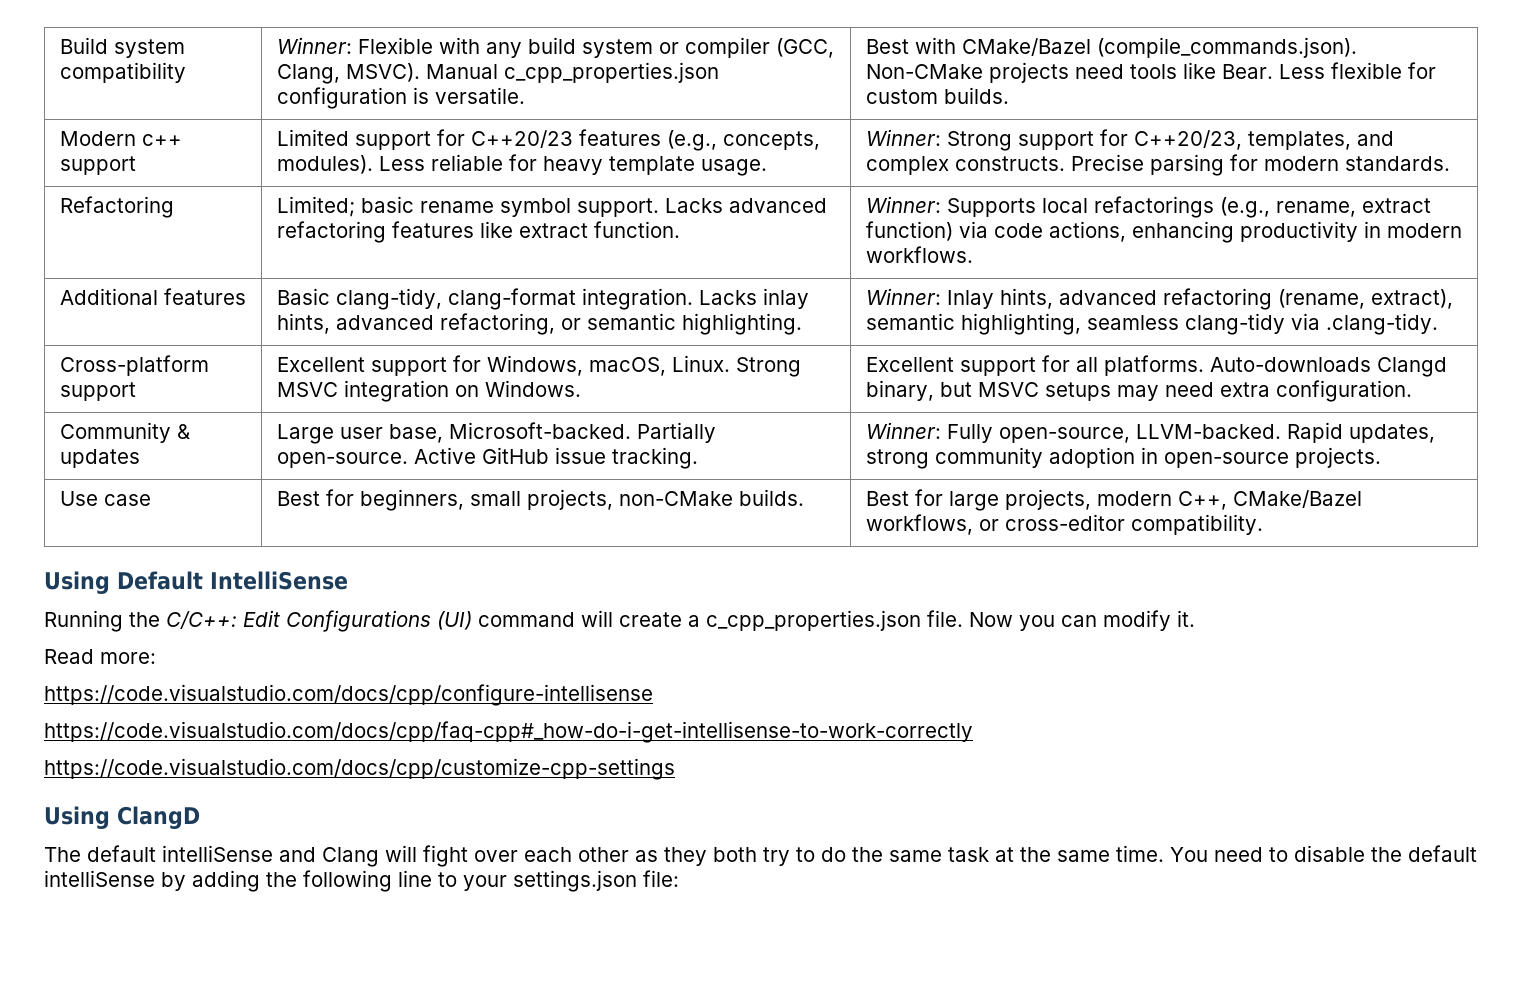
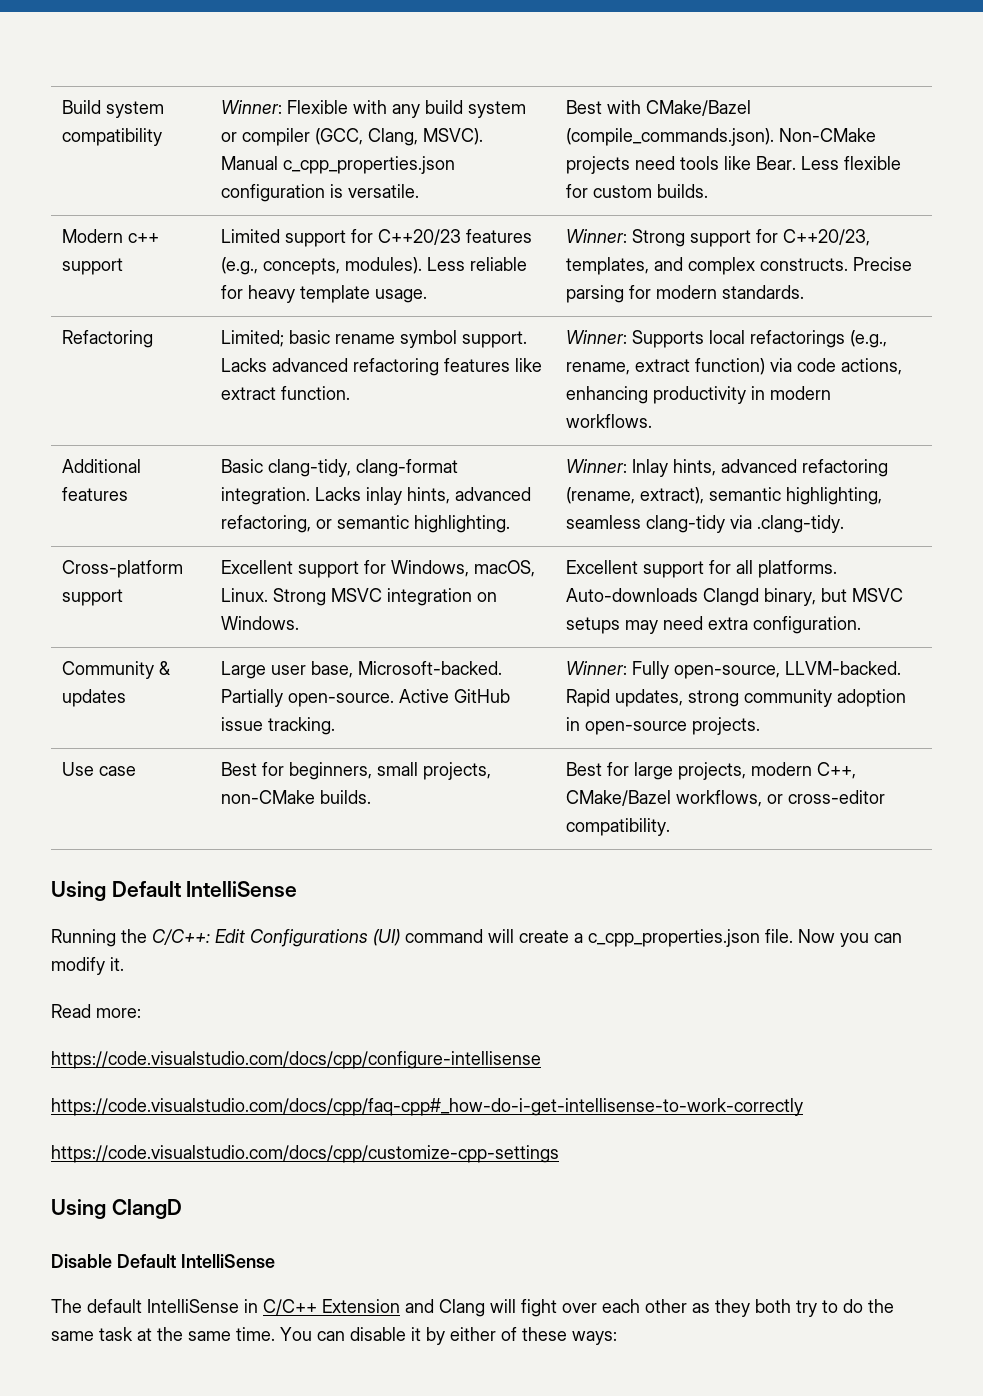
(200, 817) none -> [51,1254,275,1268] // Disable Default IntelliSense
[162,845,273,862] intelliSense -> [147,1299,400,1315] IntelliSense in C/C++ Extension
[1214,845,1477,862] [44,870,679,892] need to disable the default intelliSense by adding the following line to your settings.json file: -> [317,1327,617,1345] can disable it by either of these ways:

